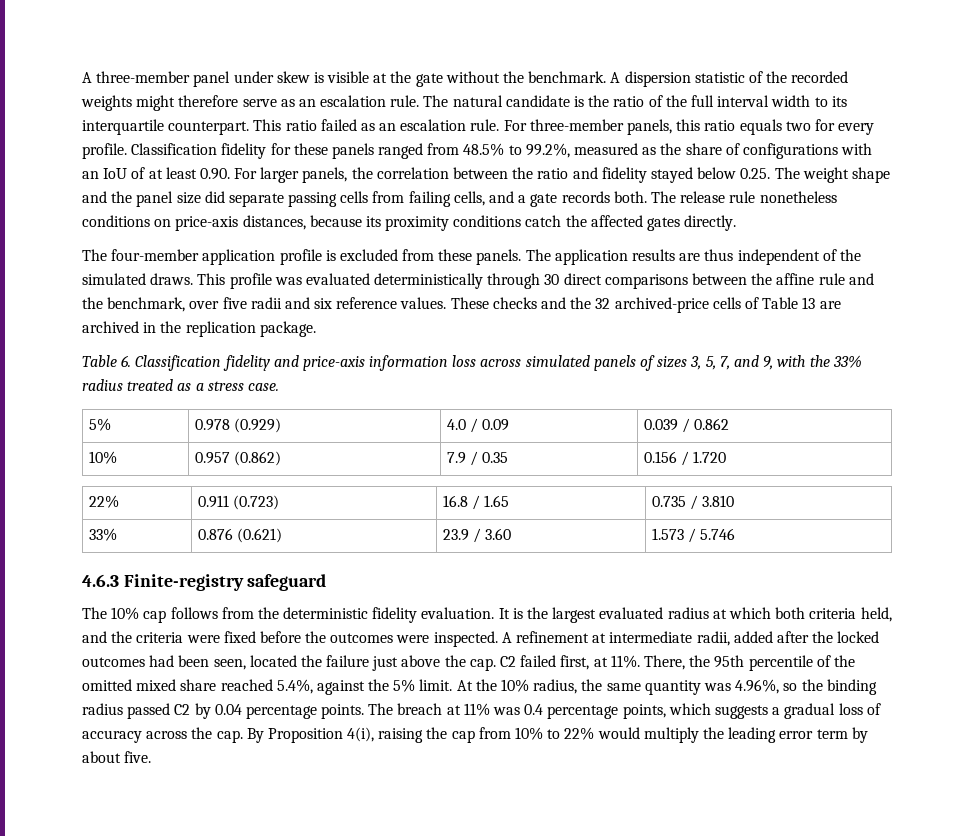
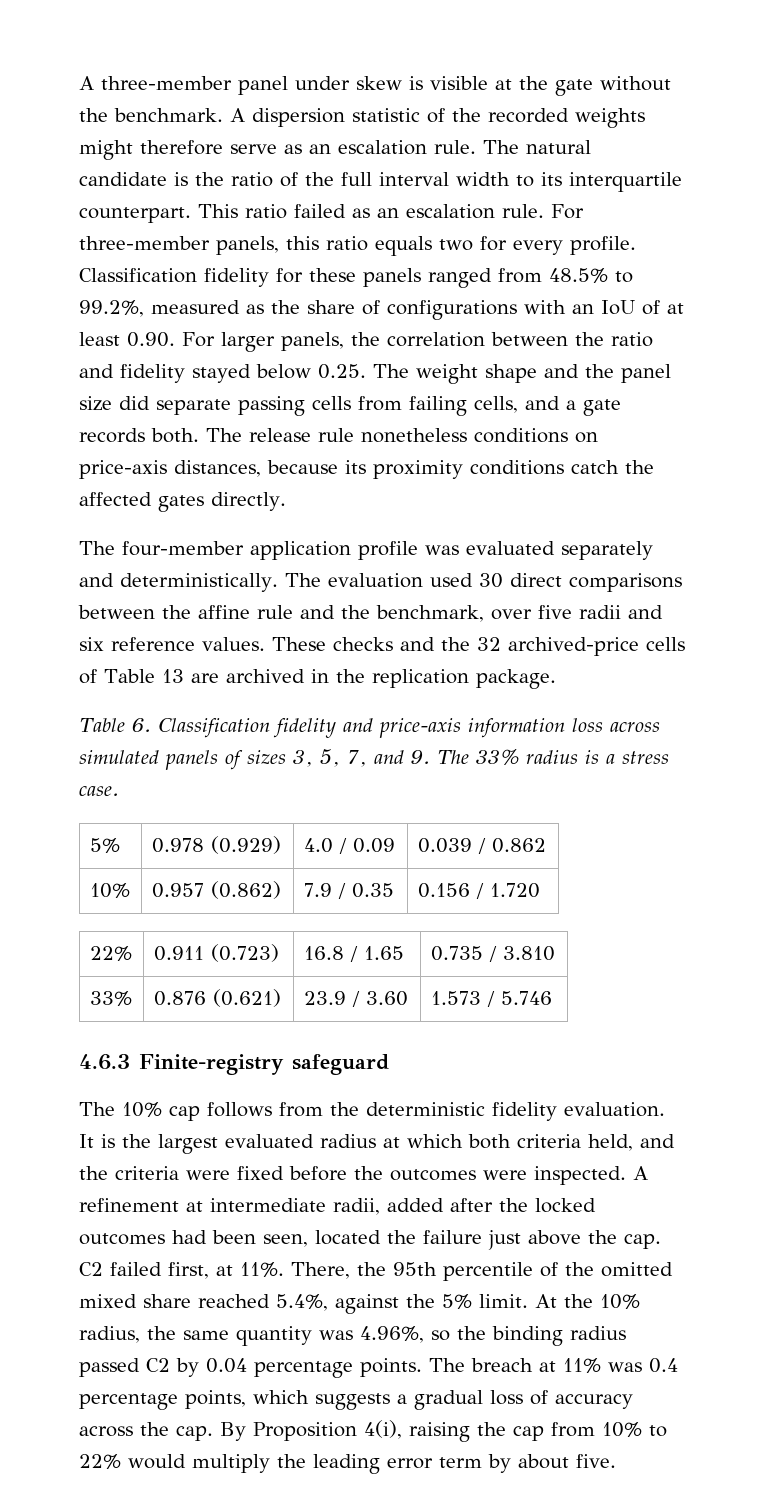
[325,249,861,265] [82,273,541,289] is excluded from these panels. The application results are thus independent of the simulated draws. This profile was evaluated deterministically through -> [425,541,653,560] [79,573,473,592] was evaluated separately and deterministically. The evaluation used
[763,355,862,370] [82,379,192,391] 9, with the 33% radius treated as -> [411,749,599,765] 9. The 33% radius is

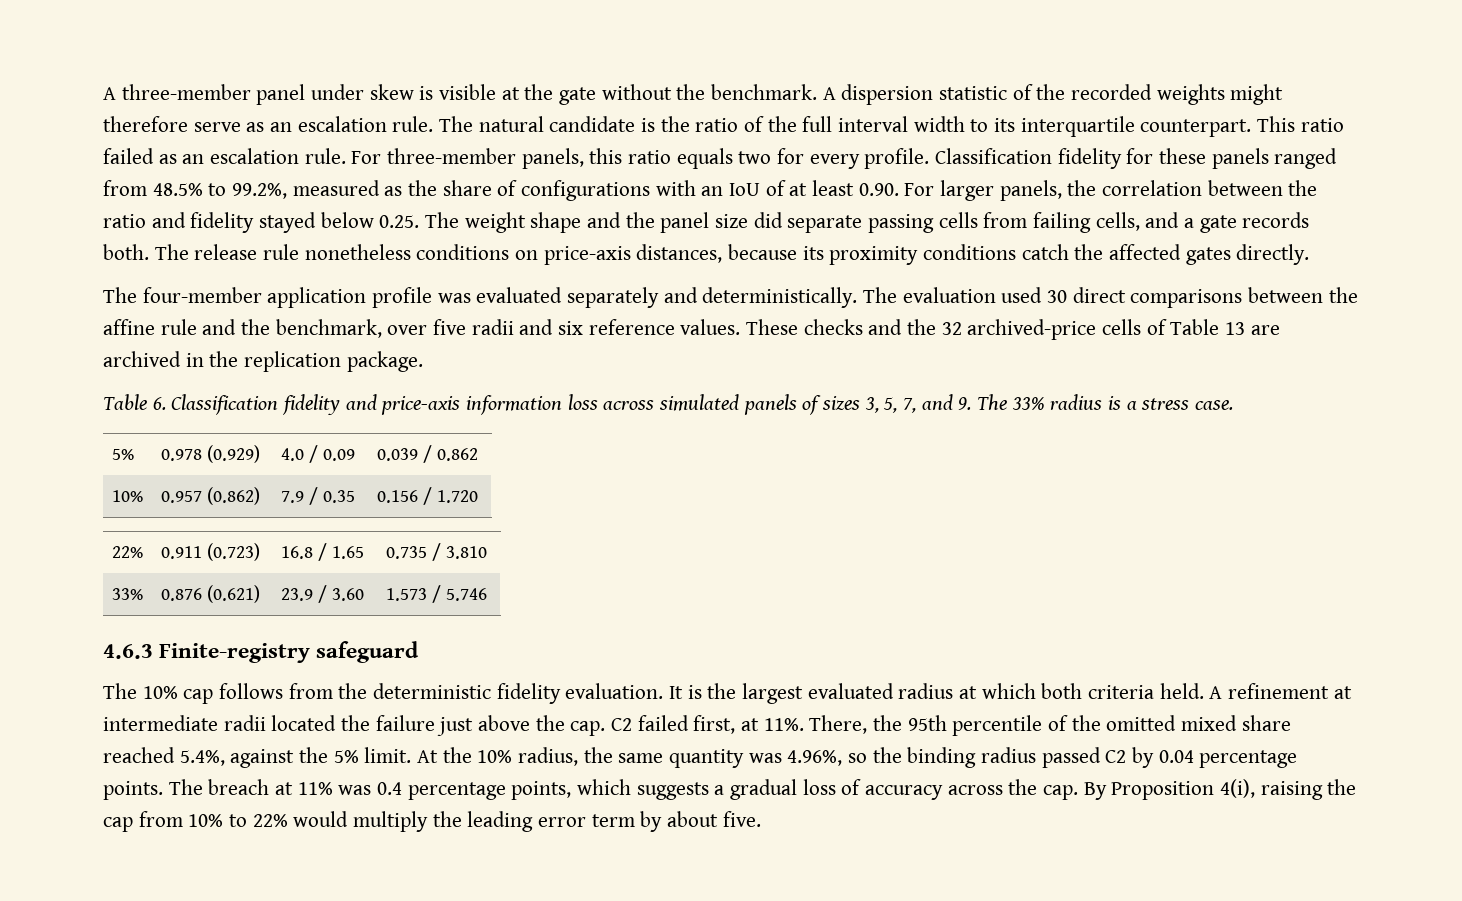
[588,1134,675,1151] [79,1166,648,1185] [79,1198,596,1215] [79,1230,308,1247] held, and the criteria were fixed before the outcomes were inspected. A refinement at intermediate radii, added after the locked outcomes had been seen, -> [1159,683,1352,699] [103,715,266,731] held. A refinement at intermediate radii

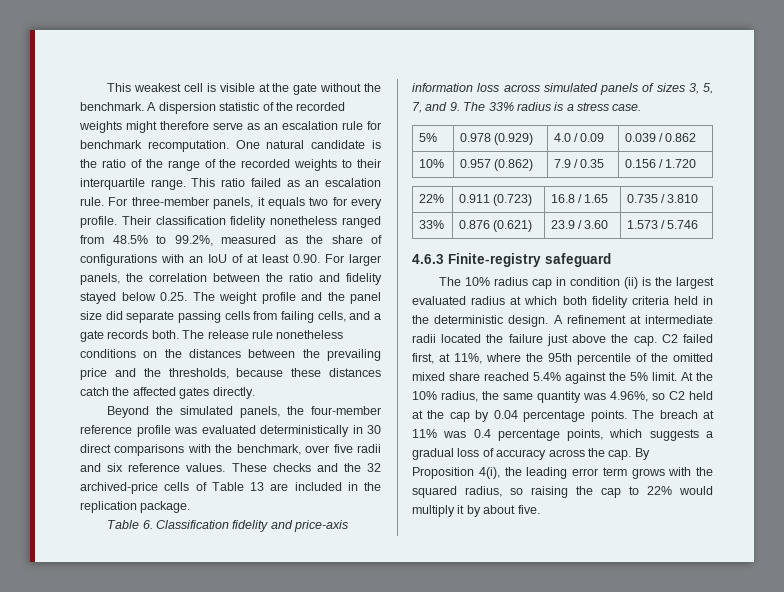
[103,84,414,105] A three-member panel under skew -> [107,83,204,92] This weakest cell
[392,116,474,132] rule. The -> [342,121,381,130] [80,140,260,152] rule for benchmark recomputation. One
[802,116,1252,137] full interval width to its interquartile counterpart. -> [167,159,381,171] [80,178,186,190] range of the recorded weights to their interquartile range.
[589,148,672,164] this ratio -> [257,197,265,206] it
[935,148,1269,169] Classification fidelity for these panels -> [121,216,338,228] Their classification fidelity nonetheless
[530,212,582,233] shape -> [261,292,296,304] profile
[543,244,1017,265] price-axis distances, because its proximity conditions -> [164,349,381,361] [80,368,381,380] the distances between the prevailing price and the thresholds, because these distances
[103,287,1358,308] [103,319,237,335] The four-member application profile was evaluated separately and deterministically. The evaluation used 30 direct comparisons between the affine rule and -> [107,406,382,418] [80,425,381,437] [80,444,211,456] Beyond the simulated panels, the four-member reference profile was evaluated deterministically in 30 direct comparisons with
[103,351,181,367] archived -> [294,482,342,491] included
[183,683,684,704] cap follows from the deterministic fidelity evaluation. It -> [494,277,639,289] radius cap in condition (ii)
[1088,683,1204,699] criteria held. -> [591,296,713,308] [412,315,549,327] fidelity criteria held in the deterministic design.
[763,715,868,734] 11%. There, -> [454,353,521,364] 11%, where
[179,750,225,766] 5.4%, -> [533,372,561,381] 5.4%
[872,747,1127,768] the binding radius passed C2 -> [669,391,713,400] [412,410,470,422] C2 held at the cap
(1256, 788) none -> [504,467,713,479] [412,486,523,498] the leading error term grows with the squared radius, so
[138,811,224,827] from 10% -> (621, 493) none
[432,811,635,832] the leading error term -> [457,505,465,514] it

